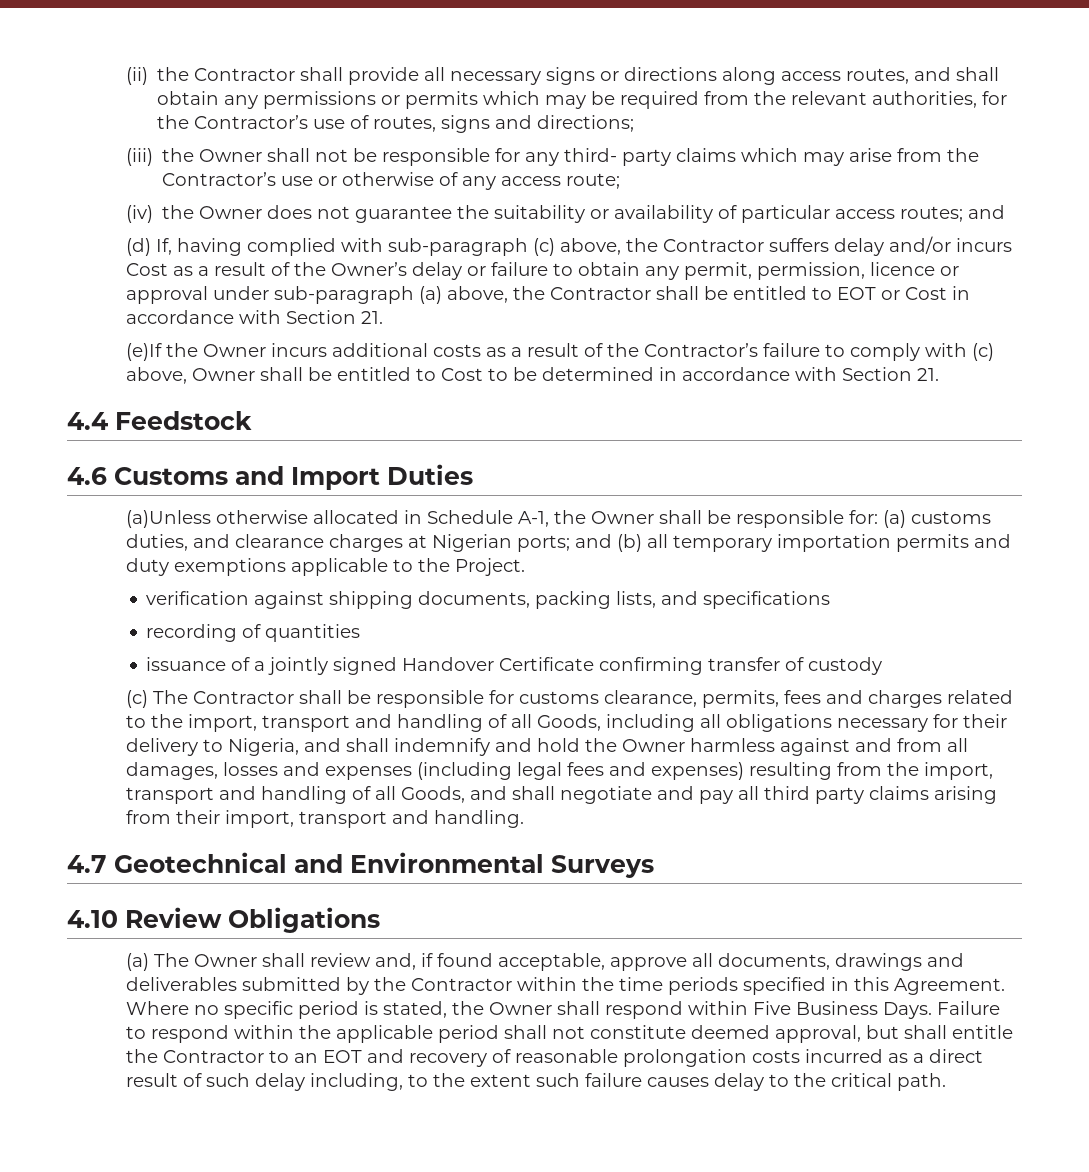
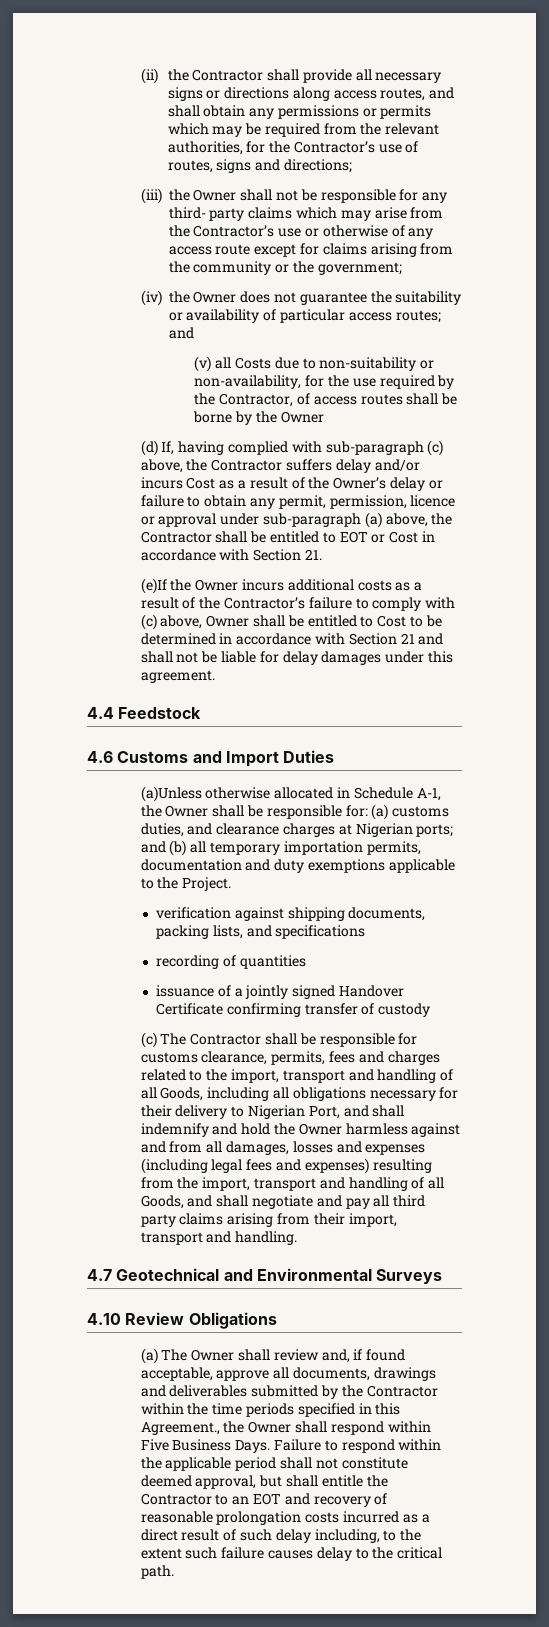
[566,173,621,189] route; -> [215,243,454,257] [168,261,402,275] route except for claims arising from the community or the government;
(1006, 212) none -> [194,356,435,372] [194,375,455,389] [194,393,458,407] [193,411,324,425] // (v) all Costs due to non-suitability or non-availability, for the use required by the Contractor, of access routes shall be borne by the Owner
[917,368,940,381] 21. -> [400,633,444,645] [140,651,453,665] [140,670,215,683] 21 and shall not be liable for delay damages under this agreement.
[896,534,970,552] permits -> [366,841,421,855] [140,859,242,871] permits, documentation
[228,738,300,756] Nigeria, -> [248,1105,340,1119] Nigerian Port,
[894,978,1006,995] [126,1001,448,1019] Agreement. Where no specific period is stated, -> [140,1422,220,1435] Agreement.,

